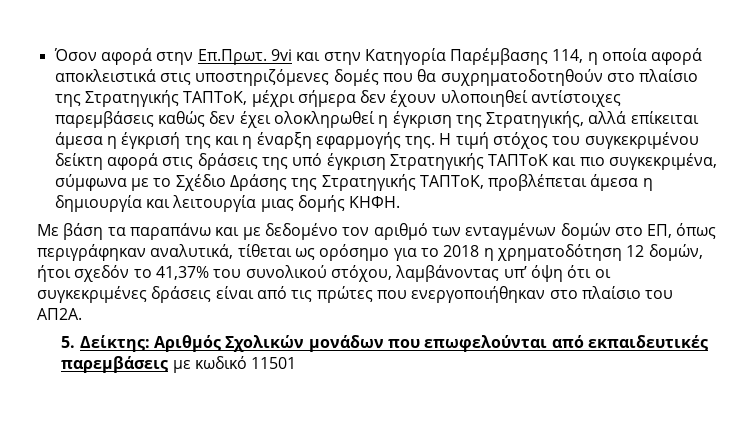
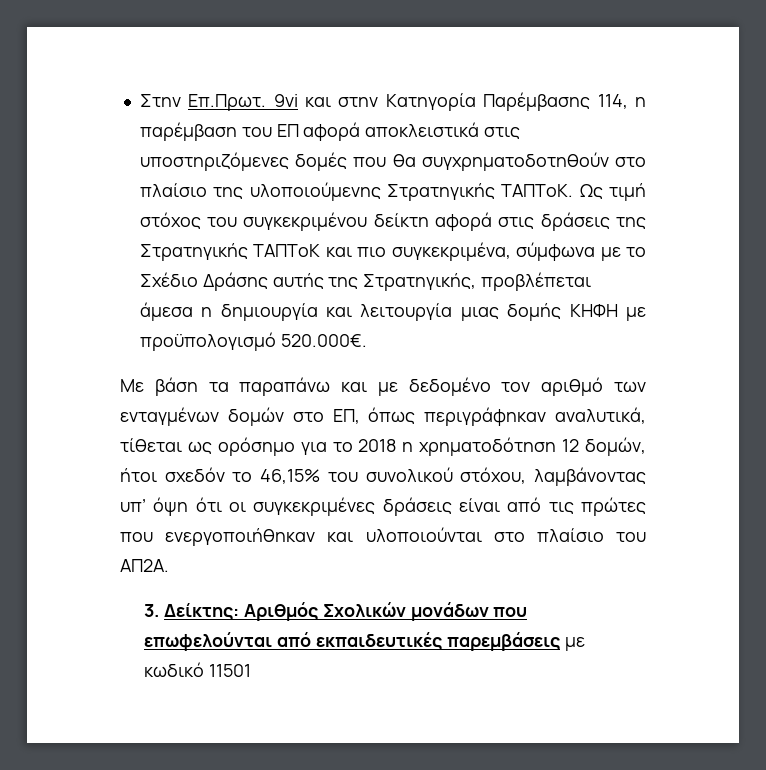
[53,48,194,65] Όσον αφορά στην -> [139,94,181,107] Στην
[602,48,648,61] οποία -> [139,122,299,141] παρέμβαση του ΕΠ
[440,69,603,86] συχρηματοδοτηθούν -> [421,152,609,171] συγχρηματοδοτηθούν
[84,90,622,107] [54,111,699,128] [54,132,452,149] Στρατηγικής ΤΑΠΤοΚ, μέχρι σήμερα δεν έχουν υλοποιηθεί αντίστοιχες παρεμβάσεις καθώς δεν έχει ολοκληρωθεί η έγκριση της Στρατηγικής, αλλά επίκειται άμεσα η έγκρισή της και η έναρξη εφαρμογής της. Η -> [249,182,603,201] υλοποιούμενης Στρατηγικής ΤΑΠΤοΚ. Ως
[292,153,386,170] υπό έγκριση -> (646, 223) none
[291,174,484,191] της Στρατηγικής ΤΑΠΤοΚ, -> [272,273,477,291] αυτής της Στρατηγικής,
[349,196,401,208] ΚΗΦΗ. -> [569,304,646,321] [139,332,367,351] ΚΗΦΗ με προϋπολογισμό 520.000€.
[155,266,209,280] 41,37% -> [260,469,321,484] 46,15%
(546, 294) none -> [327,527,482,542] και υλοποιούνται
[61,336,76,348] 5. -> [144,604,160,617] 3.

